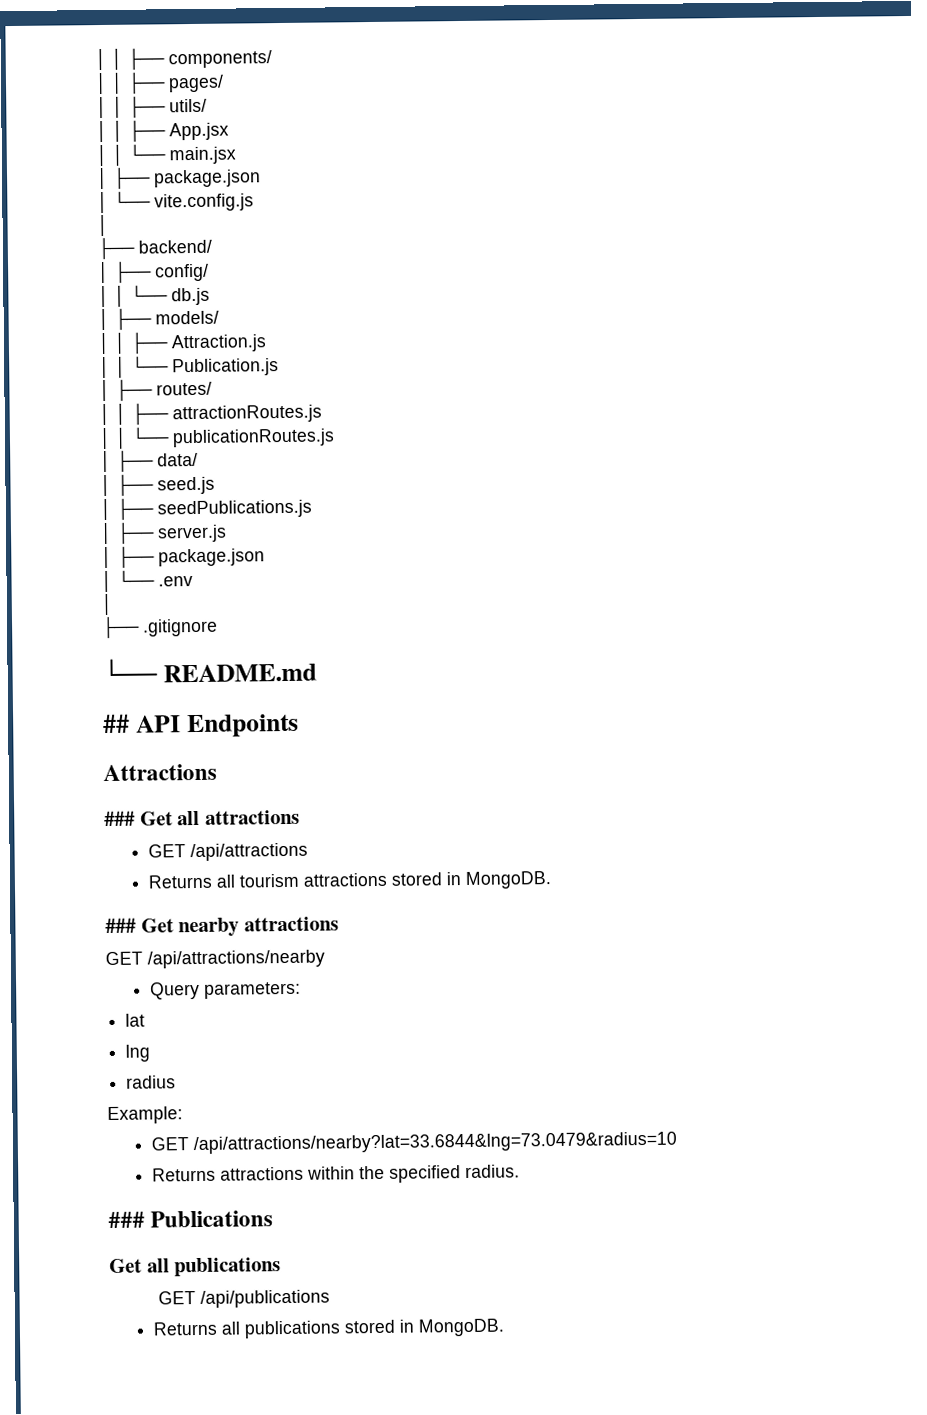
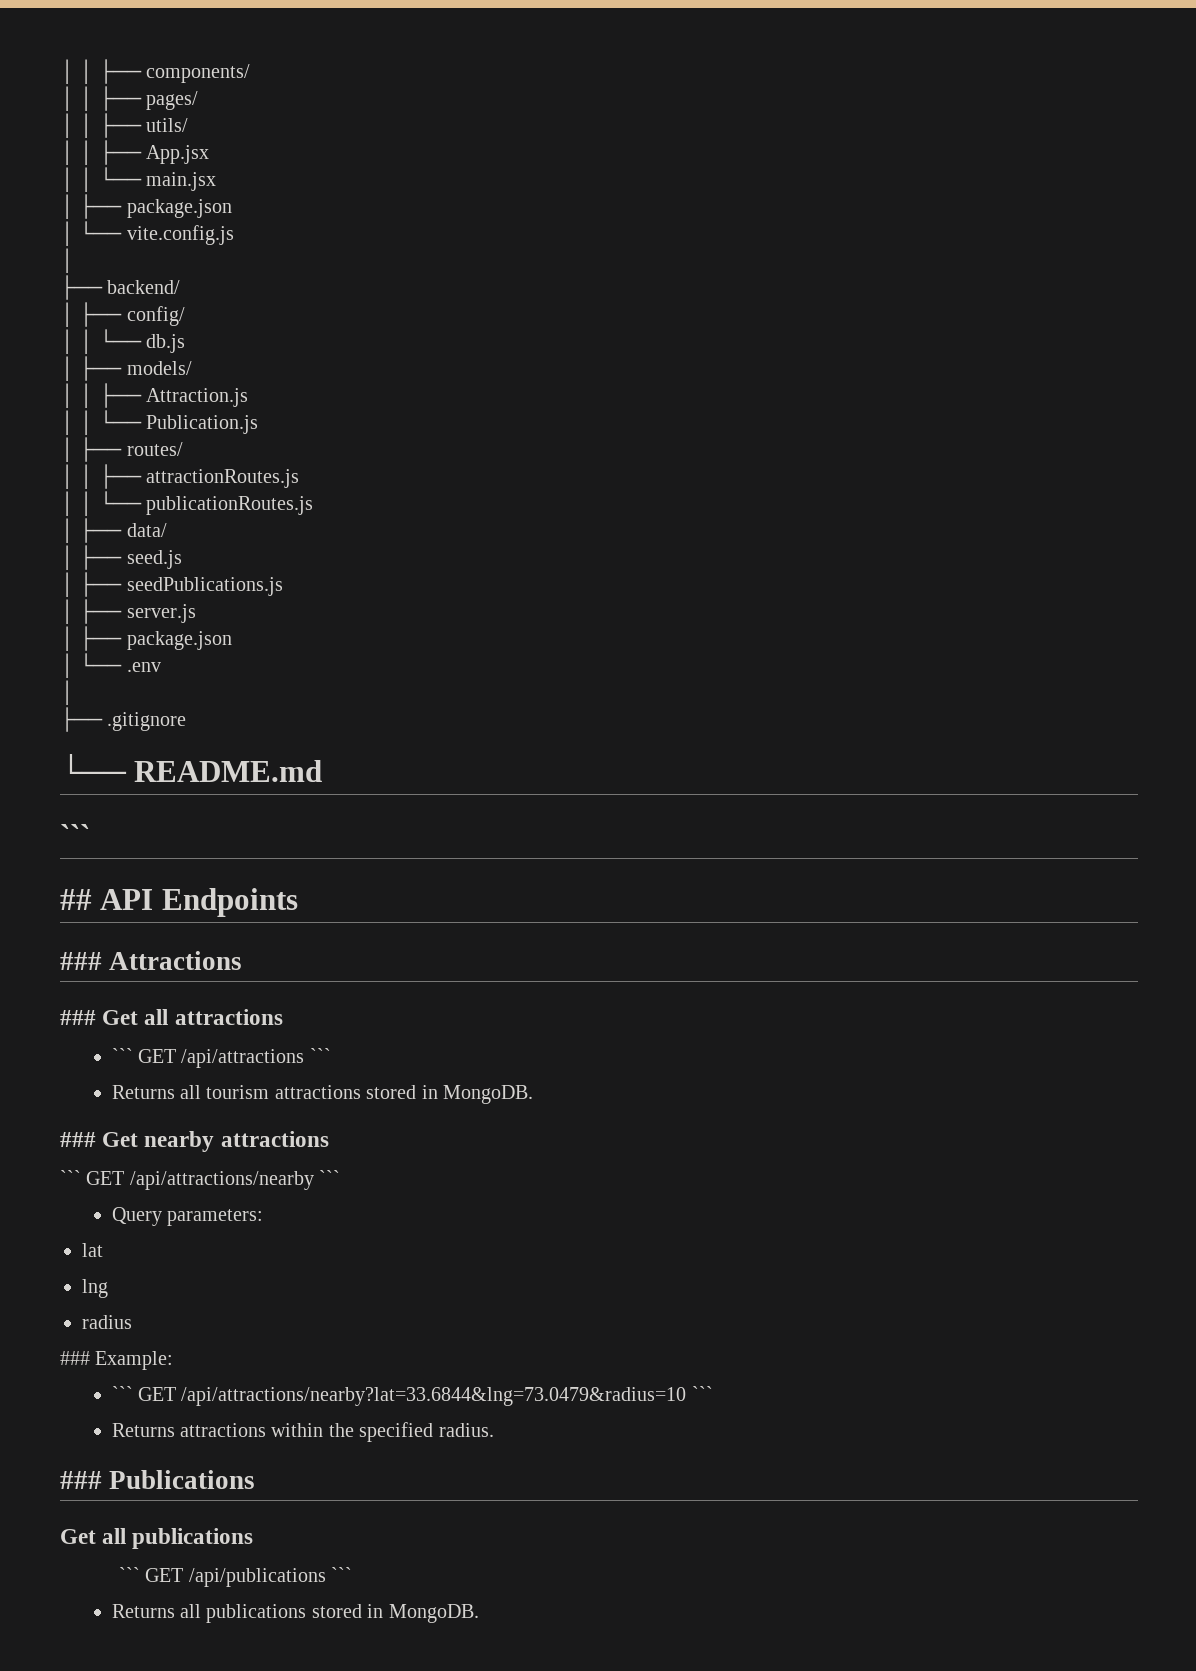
(317, 673) none -> [60,824,90,846] // ```
(299, 725) none -> [60,952,102,970] ###
(300, 817) none -> [111,1048,133,1063] ```
(308, 852) none -> [309,1048,331,1063] ```
(339, 924) none -> [60,1170,81,1185] ```
(325, 959) none -> [319,1170,341,1185] ```
(177, 1082) none -> [60,1351,90,1365] ###
(183, 1115) none -> [111,1386,133,1401] ```
(677, 1143) none -> [691,1386,713,1401] ```
(282, 1267) none -> [119,1567,141,1582] ```
(331, 1298) none -> [331,1567,353,1582] ```

